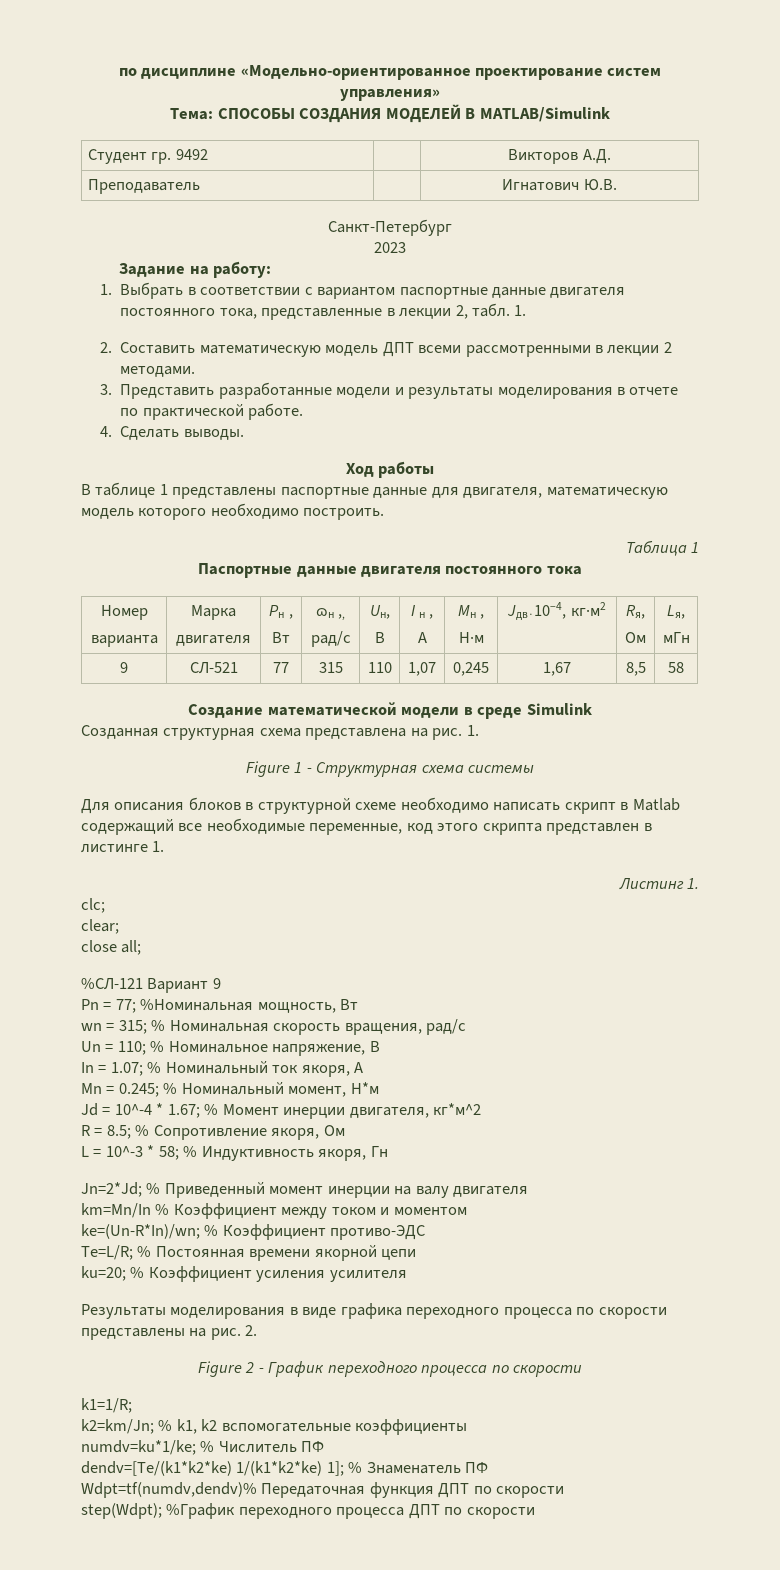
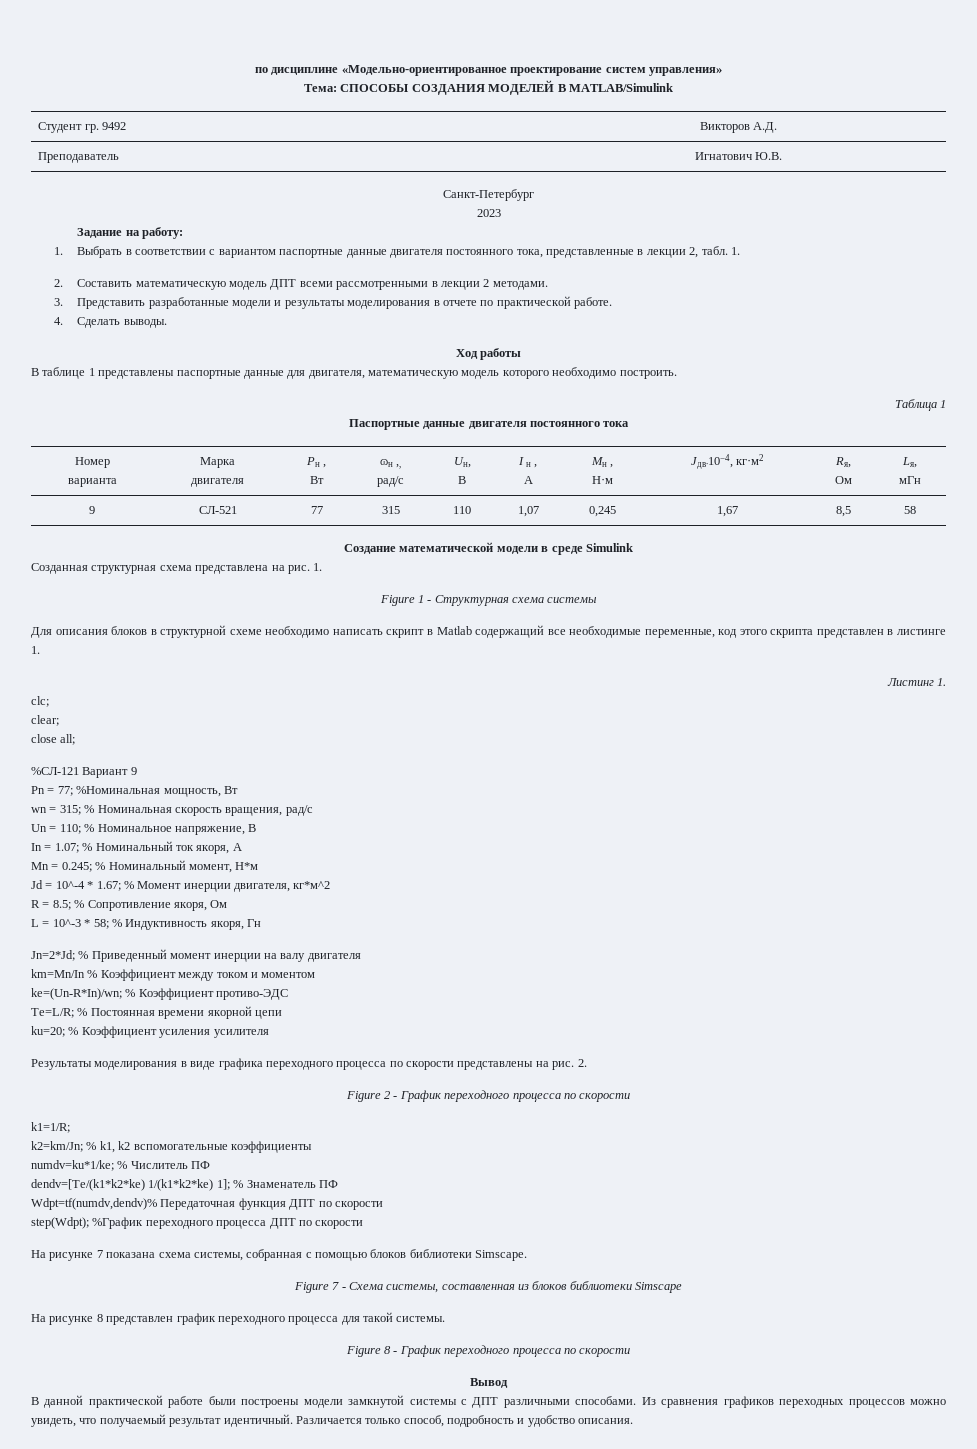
(535, 1513) none -> [31,1249,528,1261] [293,1281,683,1293] [31,1312,446,1325] [345,1345,631,1357] [470,1378,508,1388] [31,1395,947,1408] [31,1414,634,1427] // На рисунке 7 показана схема системы, собранная с помощью блоков библиотеки Simscape. // Figure 7 - Схема системы, составленная из блоков библиотеки Simscape // На рисунке 8 представлен график переходного процесса для такой системы. // Figure 8 - График переходного процесса по скорости // Вывод // В данной практической работе были построены модели замкнутой системы с ДПТ различными способами. Из сравнения графиков переходных процессов можно увидеть, что получаемый результат идентичный. Различается только способ, подробность и удобство описания.

